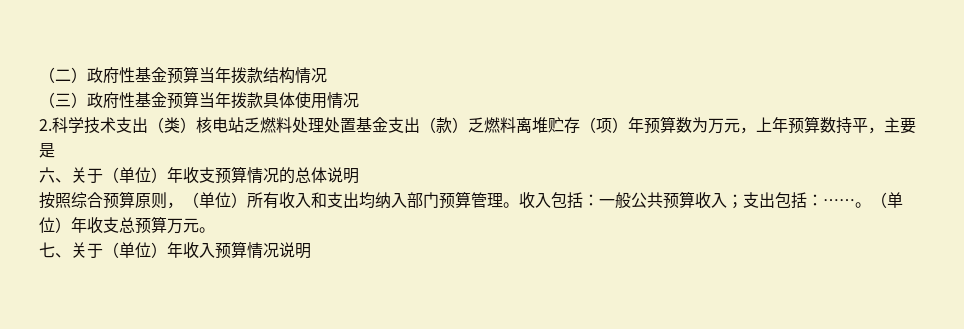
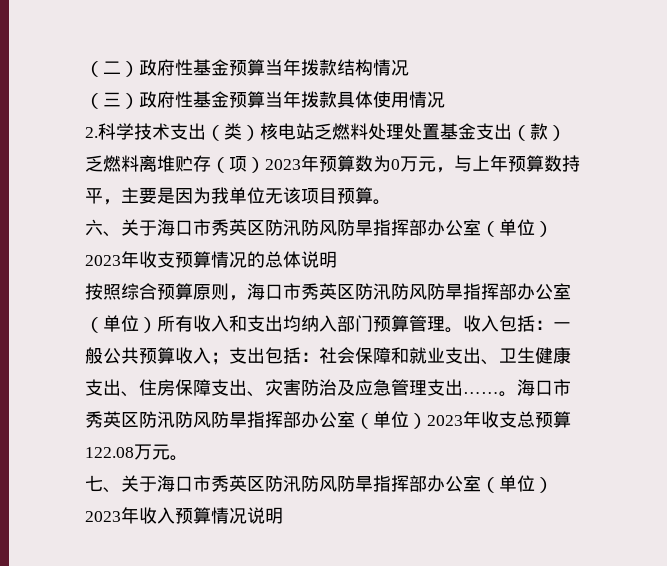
(628, 125) none -> [265,159,301,170] 2023
[708,118,756,134] 万元， -> [391,155,472,173] 0万元，与
[39,167,167,183] // 六、关于（单位） -> [175,187,391,205] [85,219,553,237] [85,255,121,266] 因为我单位无该项目预算。 // 六、关于海口市秀英区防汛防风防旱指挥部办公室（单位）2023
(183, 205) none -> [247,283,571,300] 海口市秀英区防汛防风防旱指挥部办公室
[823,192,903,208] [39,217,71,233] ……。（单位） -> [319,347,571,365] [85,379,571,397] [85,411,463,429] 社会保障和就业支出、卫生健康支出、住房保障支出、灾害防治及应急管理支出……。海口市秀英区防汛防风防旱指挥部办公室（单位）2023
(167, 224) none -> [85,447,134,458] 122.08
[103,242,167,258] （单位） -> [157,475,553,493] [85,511,121,522] 海口市秀英区防汛防风防旱指挥部办公室（单位）2023

